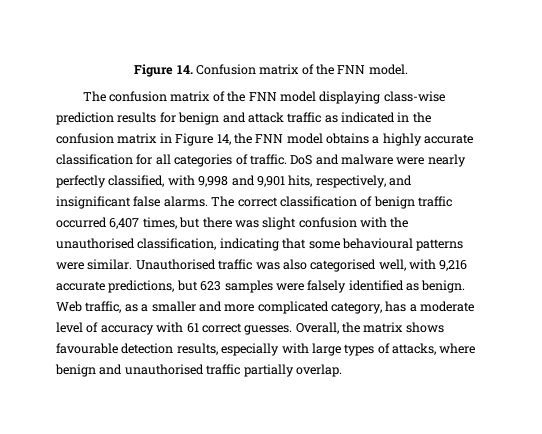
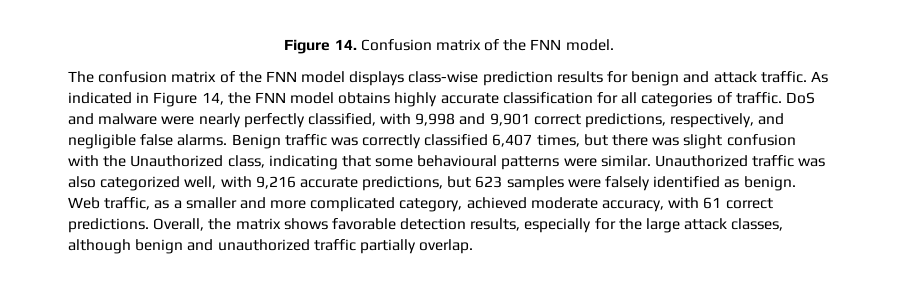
[319,91,381,104] displaying -> [349,71,405,86] displays
[287,112,431,123] [56,133,158,144] traffic as indicated in the confusion matrix -> [760,71,828,83] [68,92,132,104] traffic. As indicated
[372,136,380,144] a -> (391, 98) none
[288,175,313,187] hits, -> [533,113,667,128] correct predictions,
[56,196,131,209] insignificant -> [68,134,136,149] negligible
[211,196,452,209] [56,217,107,228] The correct classification of benign traffic occurred -> [231,134,489,149] Benign traffic was correctly classified
[56,238,217,250] unauthorised classification, -> [130,155,265,168] Unauthorized class,
[135,259,216,270] Unauthorised -> [655,155,749,167] Unauthorized
[310,259,377,272] categorised -> [100,176,181,191] categorized
[385,301,475,312] [56,322,154,335] has a moderate level of accuracy -> [466,197,665,212] achieved moderate accuracy,
[244,325,293,335] guesses. -> [68,218,149,233] predictions.
[56,343,118,354] favourable -> [331,218,396,230] favorable
[281,343,476,356] [55,364,204,377] with large types of attacks, where benign and unauthorised -> [594,218,784,233] [68,239,310,254] for the large attack classes, although benign and unauthorized

